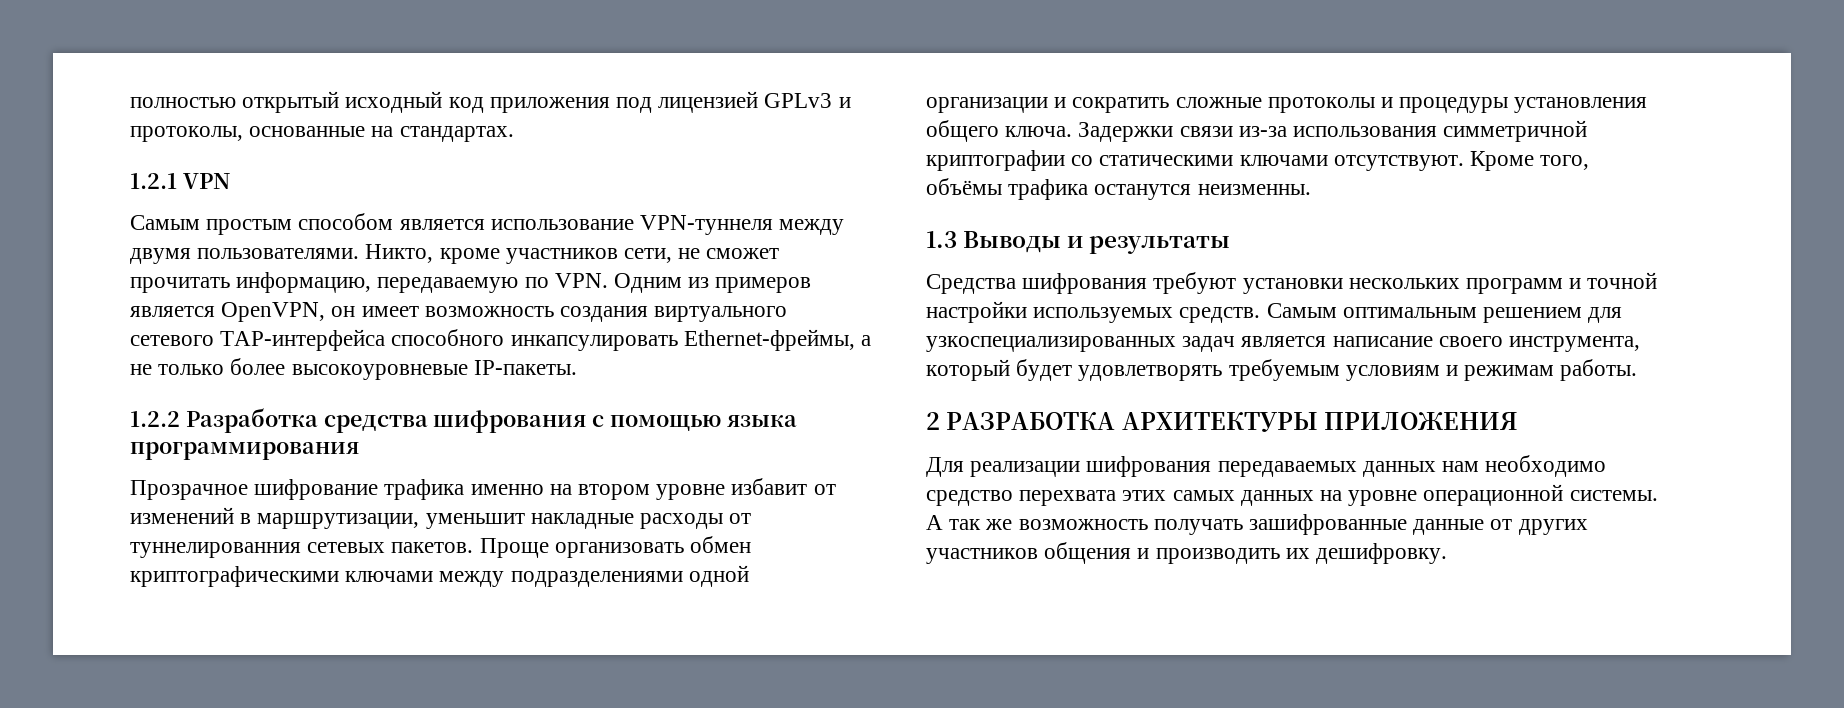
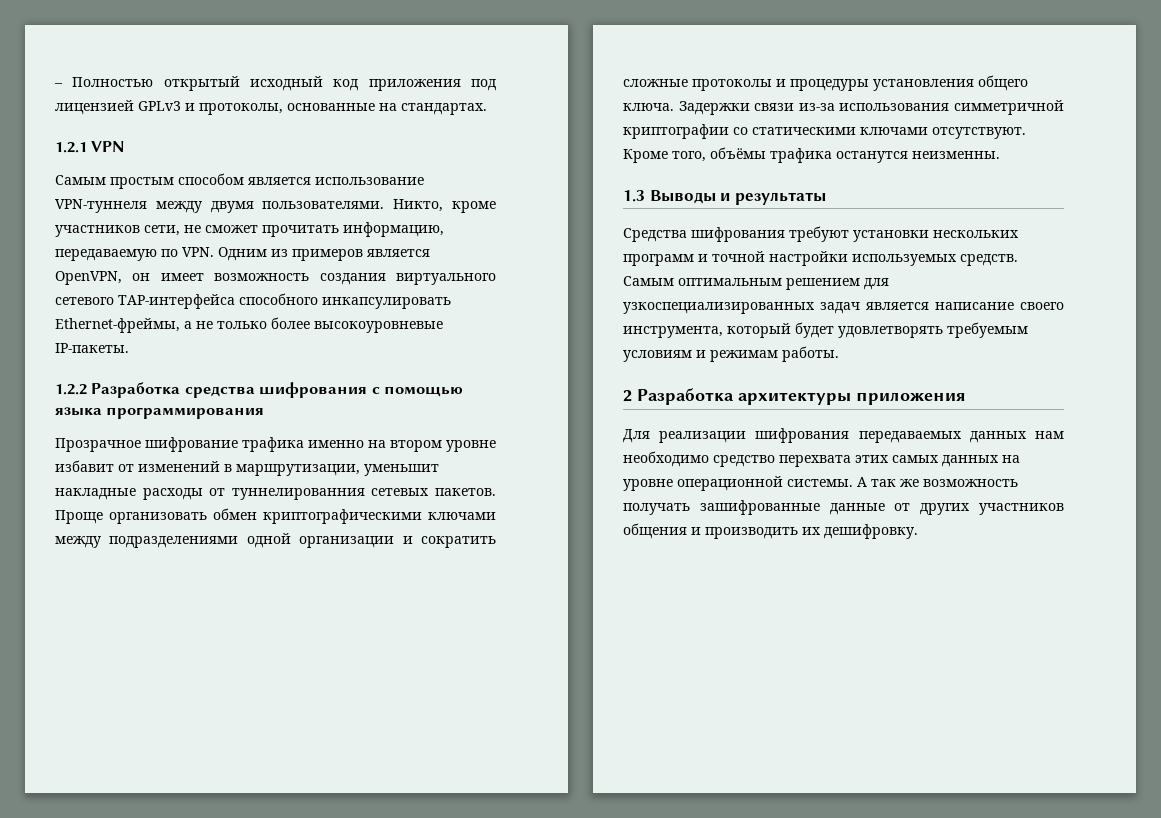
[130,97,236,108] полностью -> [54,77,154,87] – Полностью
[946,412,1518,432] РАЗРАБОТКА АРХИТЕКТУРЫ ПРИЛОЖЕНИЯ -> [637,388,966,405] Разработка архитектуры приложения

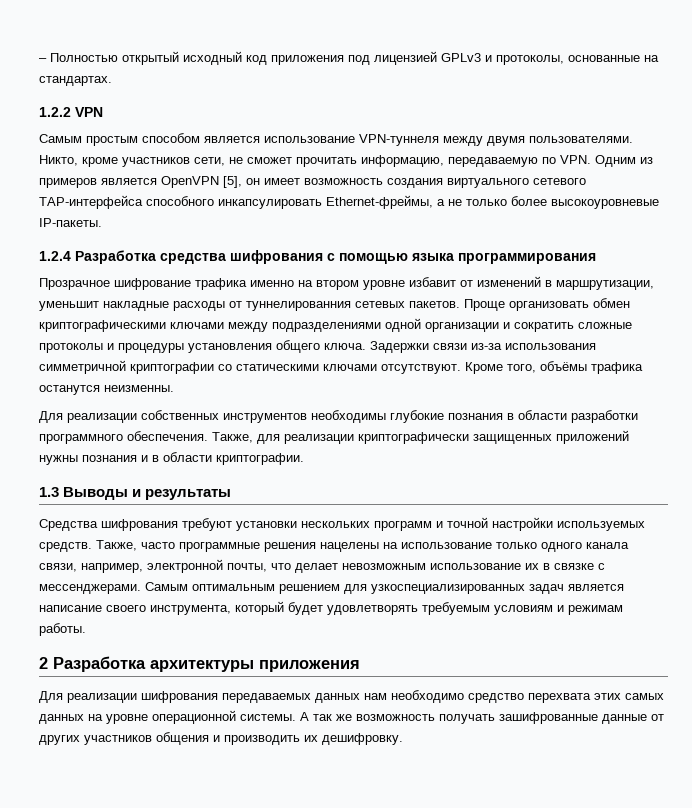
[55,142,87,153] 1.2.1 -> [39,107,71,117] 1.2.2
[55,271,122,285] OpenVPN, -> [161,176,242,188] OpenVPN [5],
[55,384,87,395] 1.2.2 -> [39,251,71,261] 1.2.4
(1000, 155) none -> [39,410,638,423] [39,430,629,444] [39,452,304,465] // Для реализации собственных инструментов необходимы глубокие познания в области разработки программного обеспечения. Также, для реализации криптографически защищенных приложений нужны познания и в области криптографии.
(1018, 260) none -> [96,540,629,552] [39,559,605,573] [39,584,141,594] Также, часто программные решения нацелены на использование только одного канала связи, например, электронной почты, что делает невозможным использование их в связке с мессенджерами.

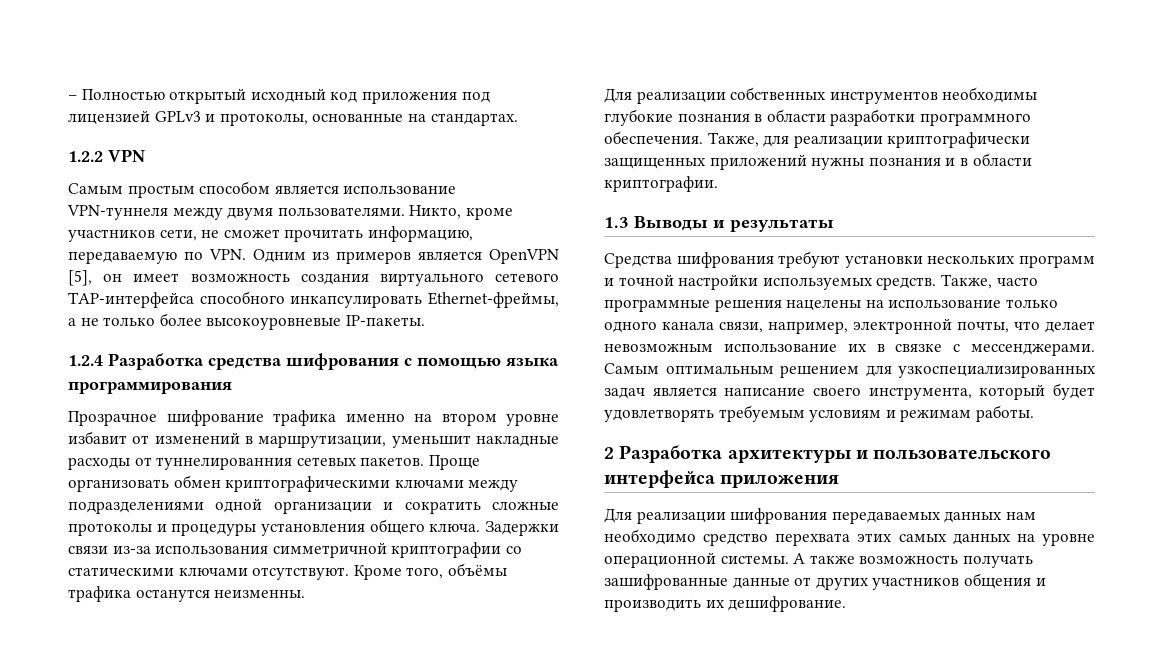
(254, 666) none -> [855,449,1052,459] [604,470,715,488] и пользовательского интерфейса
[313,714,352,721] так же -> [809,555,855,564] также
[322,733,403,745] дешифровку. -> [728,596,847,612] дешифрование.

